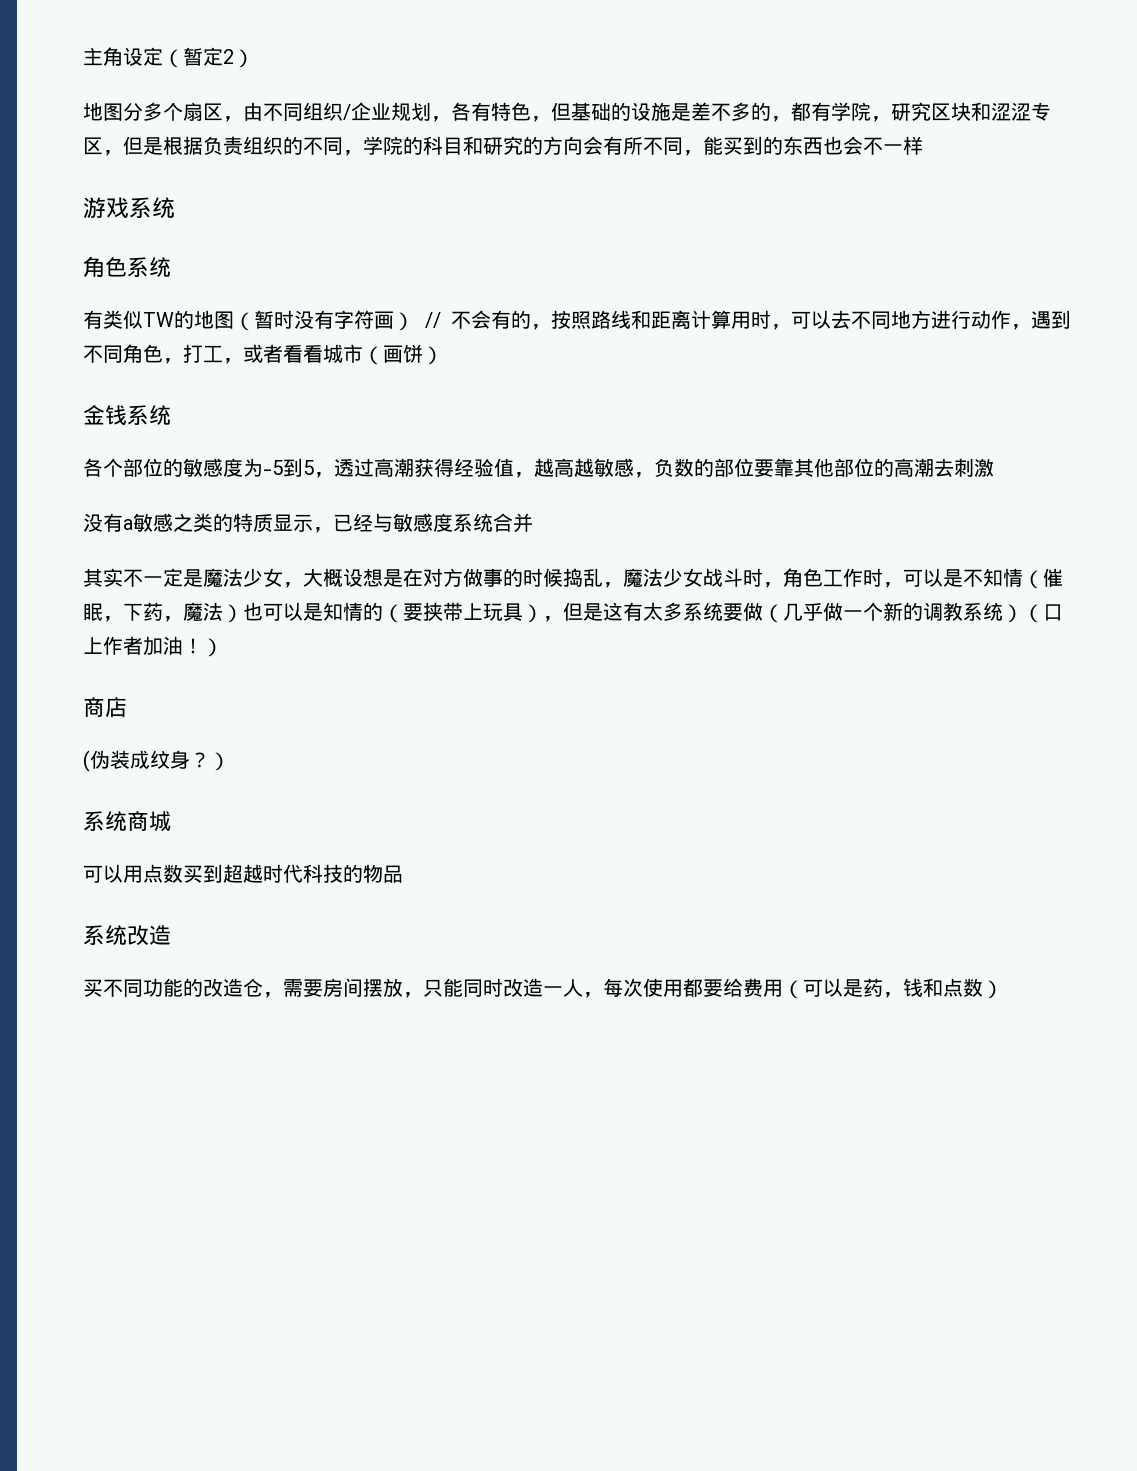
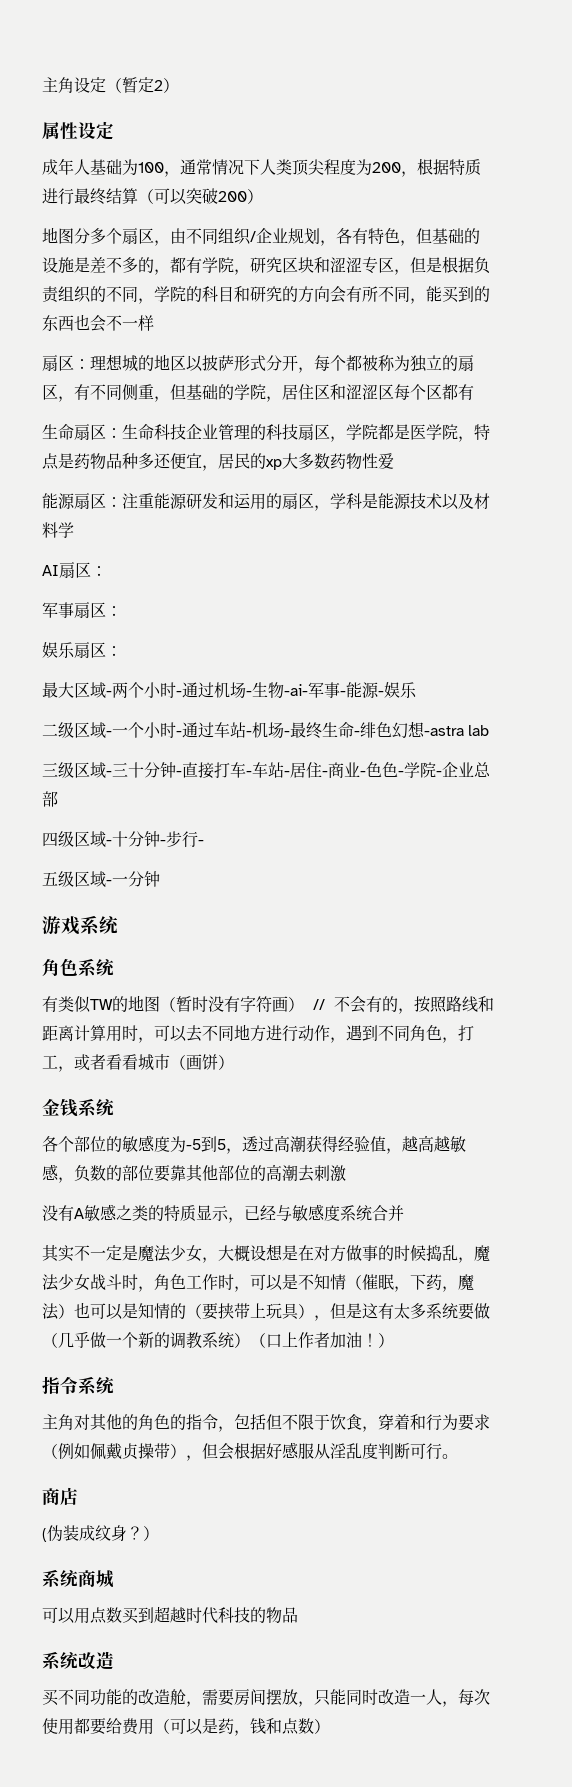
(254, 58) none -> [42,121,114,140] [42,158,481,177] [42,188,263,205] // 属性设定 // 成年人基础为100，通常情况下人类顶尖程度为200，根据特质进行最终结算（可以突破200）
(923, 145) none -> [42,354,474,373] [42,384,474,402] [42,424,490,442] [42,453,394,471] [42,493,490,511] [42,522,74,538] [42,562,107,578] [42,602,122,618] [42,642,122,658] [42,682,417,699] [42,721,490,739] [42,762,491,779] [42,791,58,807] [42,831,204,848] [42,871,160,887] // 扇区：理想城的地区以披萨形式分开，每个都被称为独立的扇区，有不同侧重，但基础的学院，居住区和涩涩区每个区都有 // 生命扇区：生命科技企业管理的科技扇区，学院都是医学院，特点是药物品种多还便宜，居民的xp大多数药物性爱 // 能源扇区：注重能源研发和运用的扇区，学科是能源技术以及材料学 // AI扇区： // 军事扇区： // 娱乐扇区： // 最大区域-两个小时-通过机场-生物-ai-军事-能源-娱乐 // 二级区域-一个小时-通过车站-机场-最终生命-绯色幻想-astra lab // 三级区域-三十分钟-直接打车-车站-居住-商业-色色-学院-企业总部 // 四级区域-十分钟-步行- // 五级区域-一分钟
[123,519,133,530] a -> [74,1208,84,1219] A
(223, 647) none -> [42,1376,115,1395] [42,1414,490,1432] [42,1442,458,1461] // 指令系统 // 主角对其他的角色的指令，包括但不限于饮食，穿着和行为要求（例如佩戴贞操带），但会根据好感服从淫乱度判断可行。
[243,978,263,997] 仓 -> [170,1689,186,1705] 舱

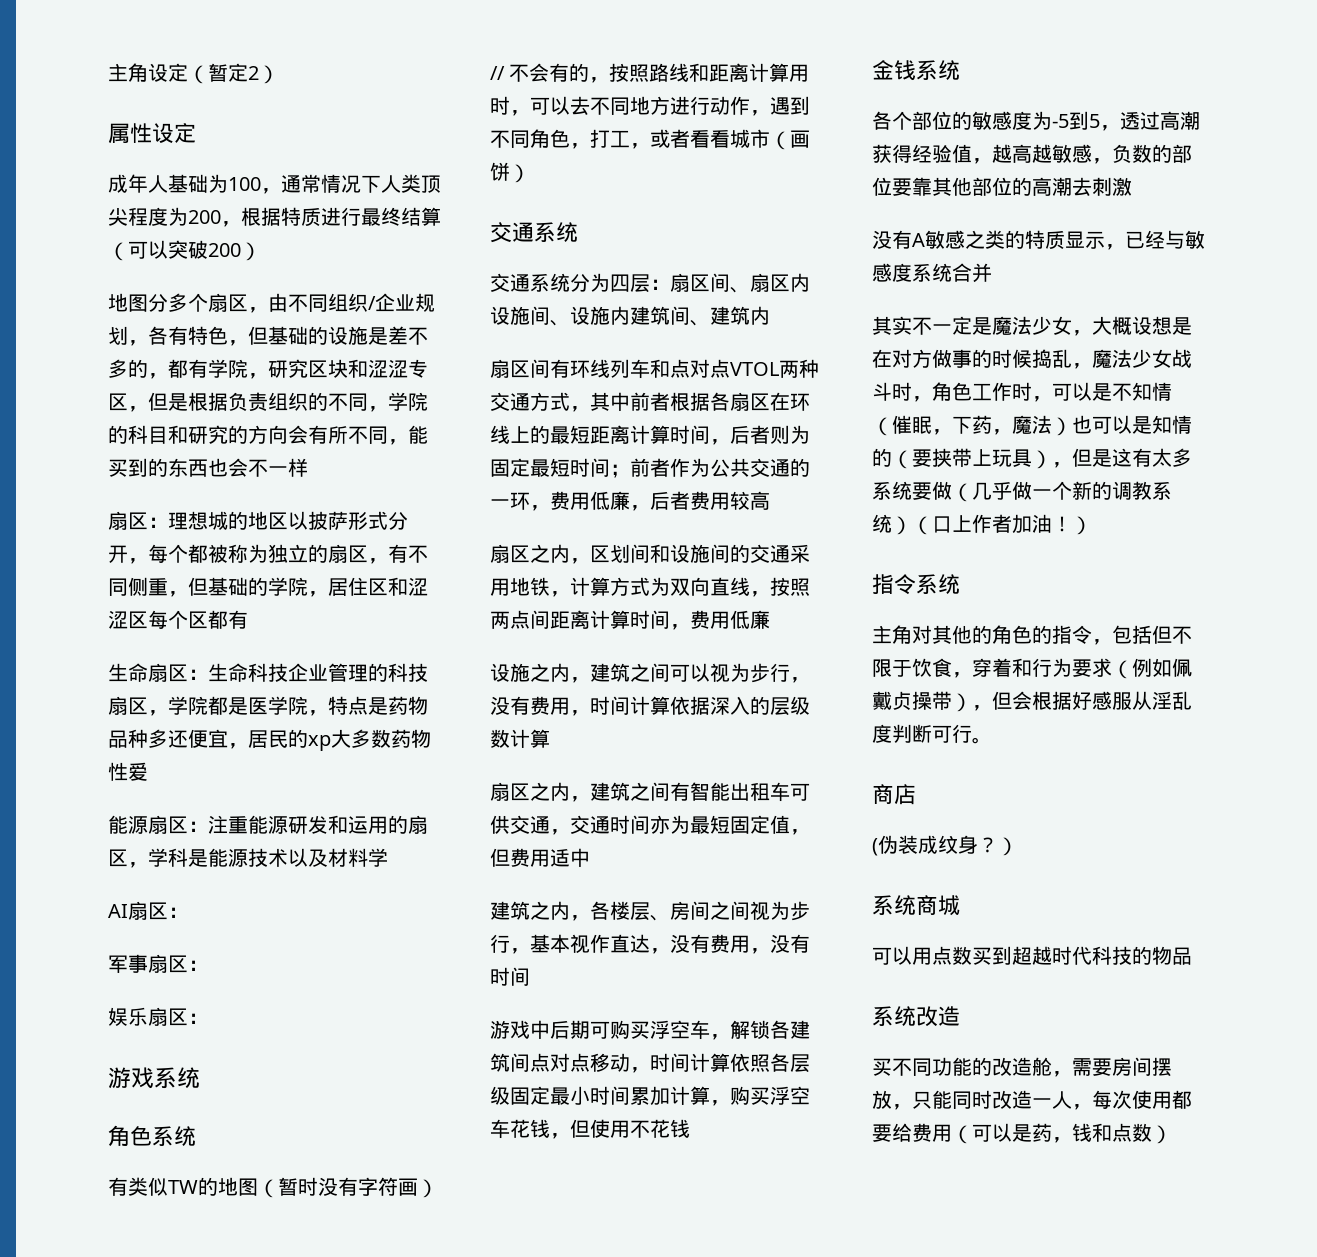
[42,682,417,699] [42,721,490,739] [42,762,491,779] [42,791,58,807] [42,831,204,848] [42,871,160,887] // 最大区域-两个小时-通过机场-生物-ai-军事-能源-娱乐 // 二级区域-一个小时-通过车站-机场-最终生命-绯色幻想-astra lab // 三级区域-三十分钟-直接打车-车站-居住-商业-色色-学院-企业总部 // 四级区域-十分钟-步行- // 五级区域-一分钟 -> (208, 1018) none
(234, 1062) none -> [490,222,578,243] [490,273,810,293] [490,306,770,326] [490,359,819,379] [490,392,810,412] [490,425,810,445] [490,458,810,478] [490,491,770,511] [490,544,810,564] [490,577,810,597] [490,610,770,630] [490,663,810,683] [490,696,810,716] [490,729,550,748] [490,782,810,802] [490,815,810,835] [490,848,590,867] [490,901,810,921] [490,934,810,954] [490,967,530,986] [490,1020,810,1040] [490,1053,810,1073] [490,1086,810,1106] [490,1119,690,1139] // 交通系统 // 交通系统分为四层：扇区间、扇区内设施间、设施内建筑间、建筑内 // 扇区间有环线列车和点对点VTOL两种交通方式，其中前者根据各扇区在环线上的最短距离计算时间，后者则为固定最短时间；前者作为公共交通的一环，费用低廉，后者费用较高 // 扇区之内，区划间和设施间的交通采用地铁，计算方式为双向直线，按照两点间距离计算时间，费用低廉 // 设施之内，建筑之间可以视为步行，没有费用，时间计算依据深入的层级数计算 // 扇区之内，建筑之间有智能出租车可供交通，交通时间亦为最短固定值，但费用适中 // 建筑之内，各楼层、房间之间视为步行，基本视作直达，没有费用，没有时间 // 游戏中后期可购买浮空车，解锁各建筑间点对点移动，时间计算依照各层级固定最小时间累加计算，购买浮空车花钱，但使用不花钱

